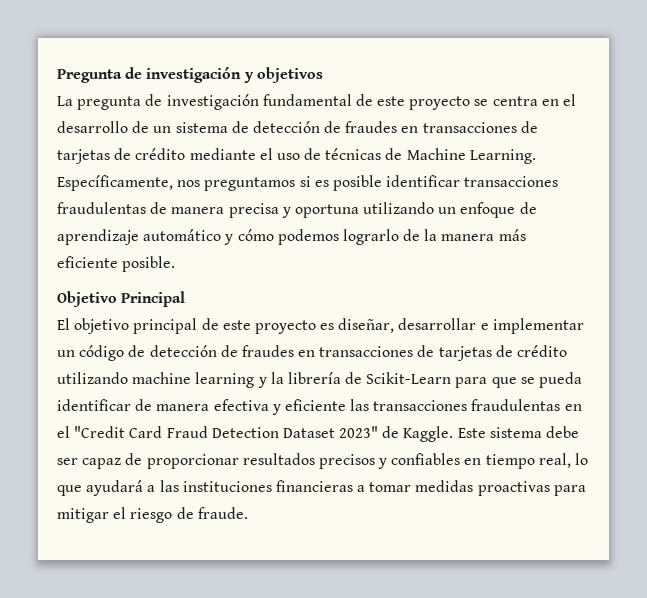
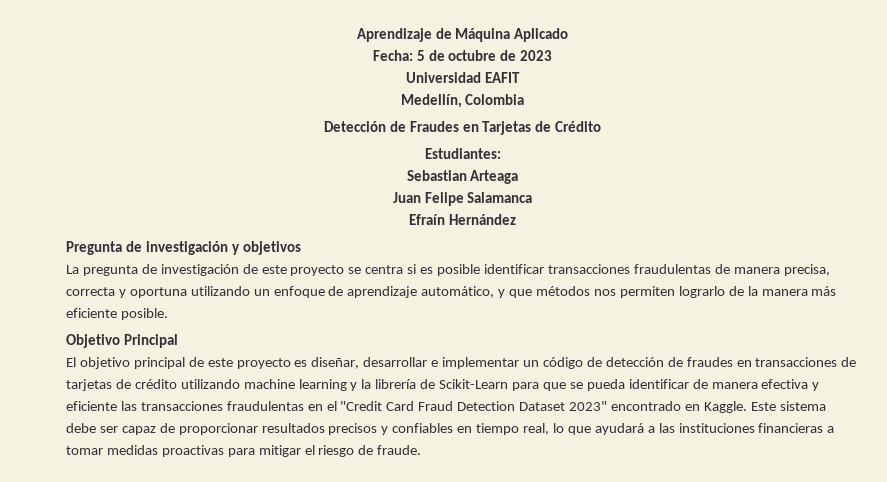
(57, 76) none -> [356,28,569,42] [372,50,553,61] [406,72,520,83] [400,94,525,108] [323,121,602,135] [424,148,501,159] [406,170,519,184] [392,192,533,206] [409,214,516,225] Aprendizaje de Máquina Aplicado // Fecha: 5 de octubre de 2023 // Universidad EAFIT // Medellín, Colombia // Detección de Fraudes en Tarjetas de Crédito // Estudiantes: // Sebastian Arteaga // Juan Felipe Salamanca // Efraín Hernández //
[262,94,352,106] fundamental -> (239, 270) none
[541,94,577,106] [57,121,538,133] [57,148,536,164] [57,175,296,191] en el desarrollo de un sistema de detección de fraudes en transacciones de tarjetas de crédito mediante el uso de técnicas de Machine Learning. Específicamente, nos preguntamos -> (404, 269) none
[228,203,279,218] precisa -> [783,264,830,276] [66,287,115,296] precisa, correcta
[143,229,339,245] automático y cómo podemos -> [421,286,675,298] automático, y que métodos nos permiten
[382,426,400,438] de -> [610,401,700,411] encontrado en

